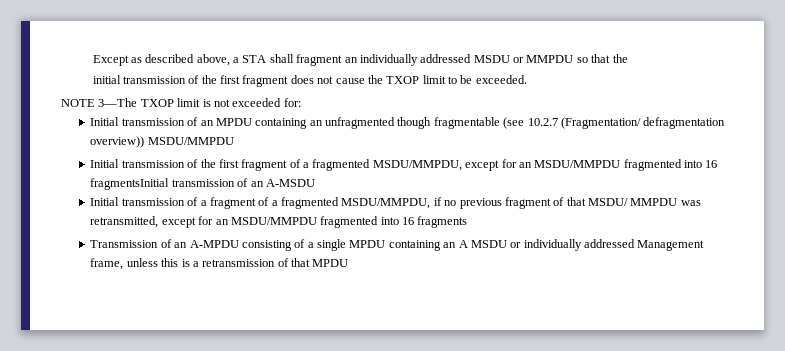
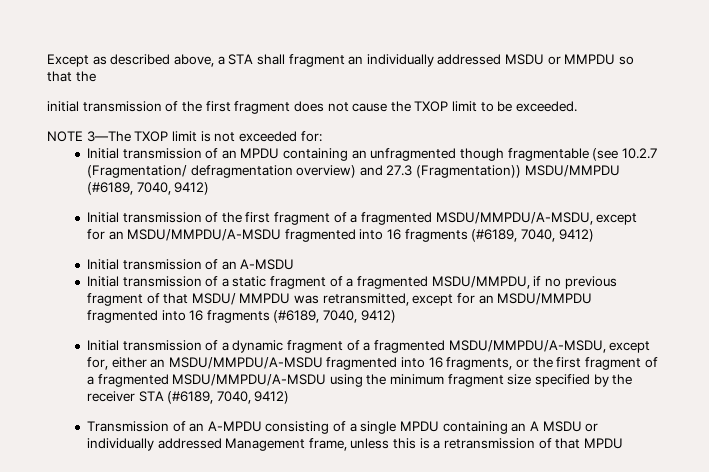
[90,136,234,148] overview)) MSDU/MMPDU -> [296,165,620,178] [86,182,210,195] overview) and 27.3 (Fragmentation)) MSDU/MMPDU (#6189, 7040, 9412)
[372,159,718,171] [90,178,170,190] MSDU/MMPDU, except for an MSDU/MMPDU fragmented into 16 fragmentsInitial -> [435,212,638,225] [86,229,594,242] [86,259,119,270] MSDU/MMPDU/A-MSDU, except for an MSDU/MMPDU/A-MSDU fragmented into 16 fragments (#6189, 7040, 9412) // Initial
(207, 203) none -> [232,276,267,287] static
(468, 222) none -> [273,310,396,323] [86,340,651,353] [86,357,658,370] [86,374,633,387] [86,391,290,404] (#6189, 7040, 9412) // Initial transmission of a dynamic fragment of a fragmented MSDU/MMPDU/A-MSDU, except for, either an MSDU/MMPDU/A-MSDU fragmented into 16 fragments, or the first fragment of a fragmented MSDU/MMPDU/A-MSDU using the minimum fragment size specified by the receiver STA (#6189, 7040, 9412)

